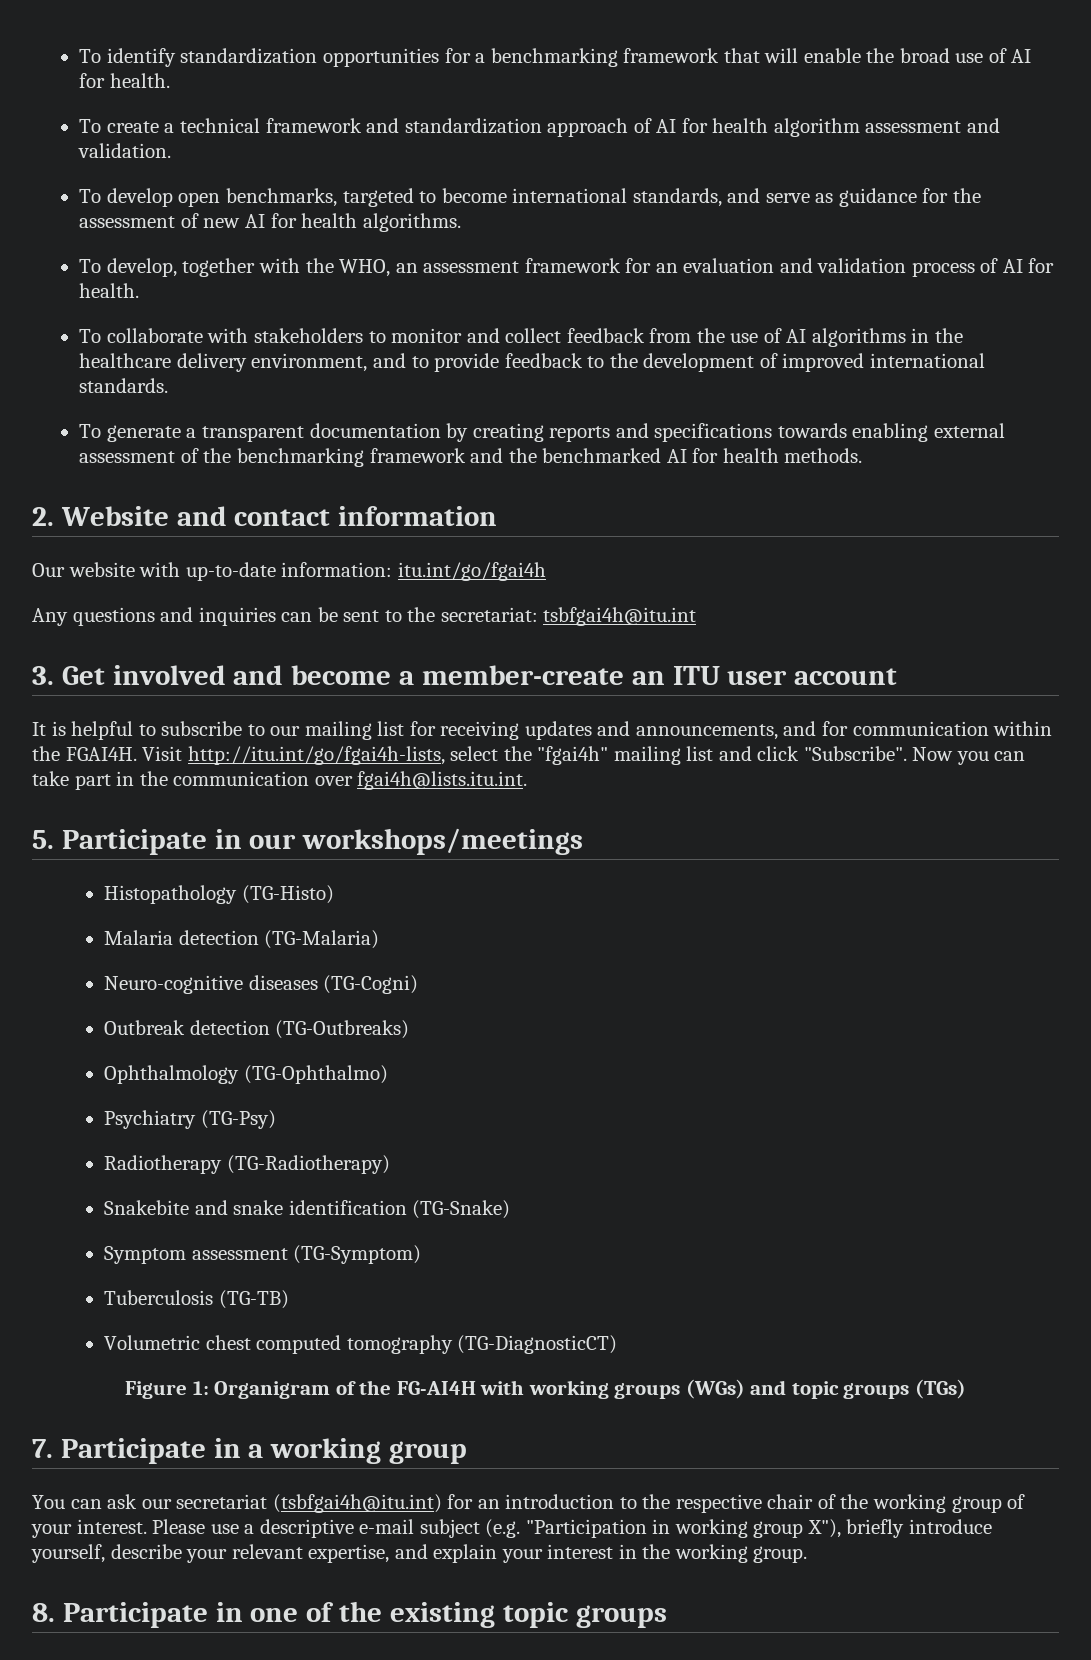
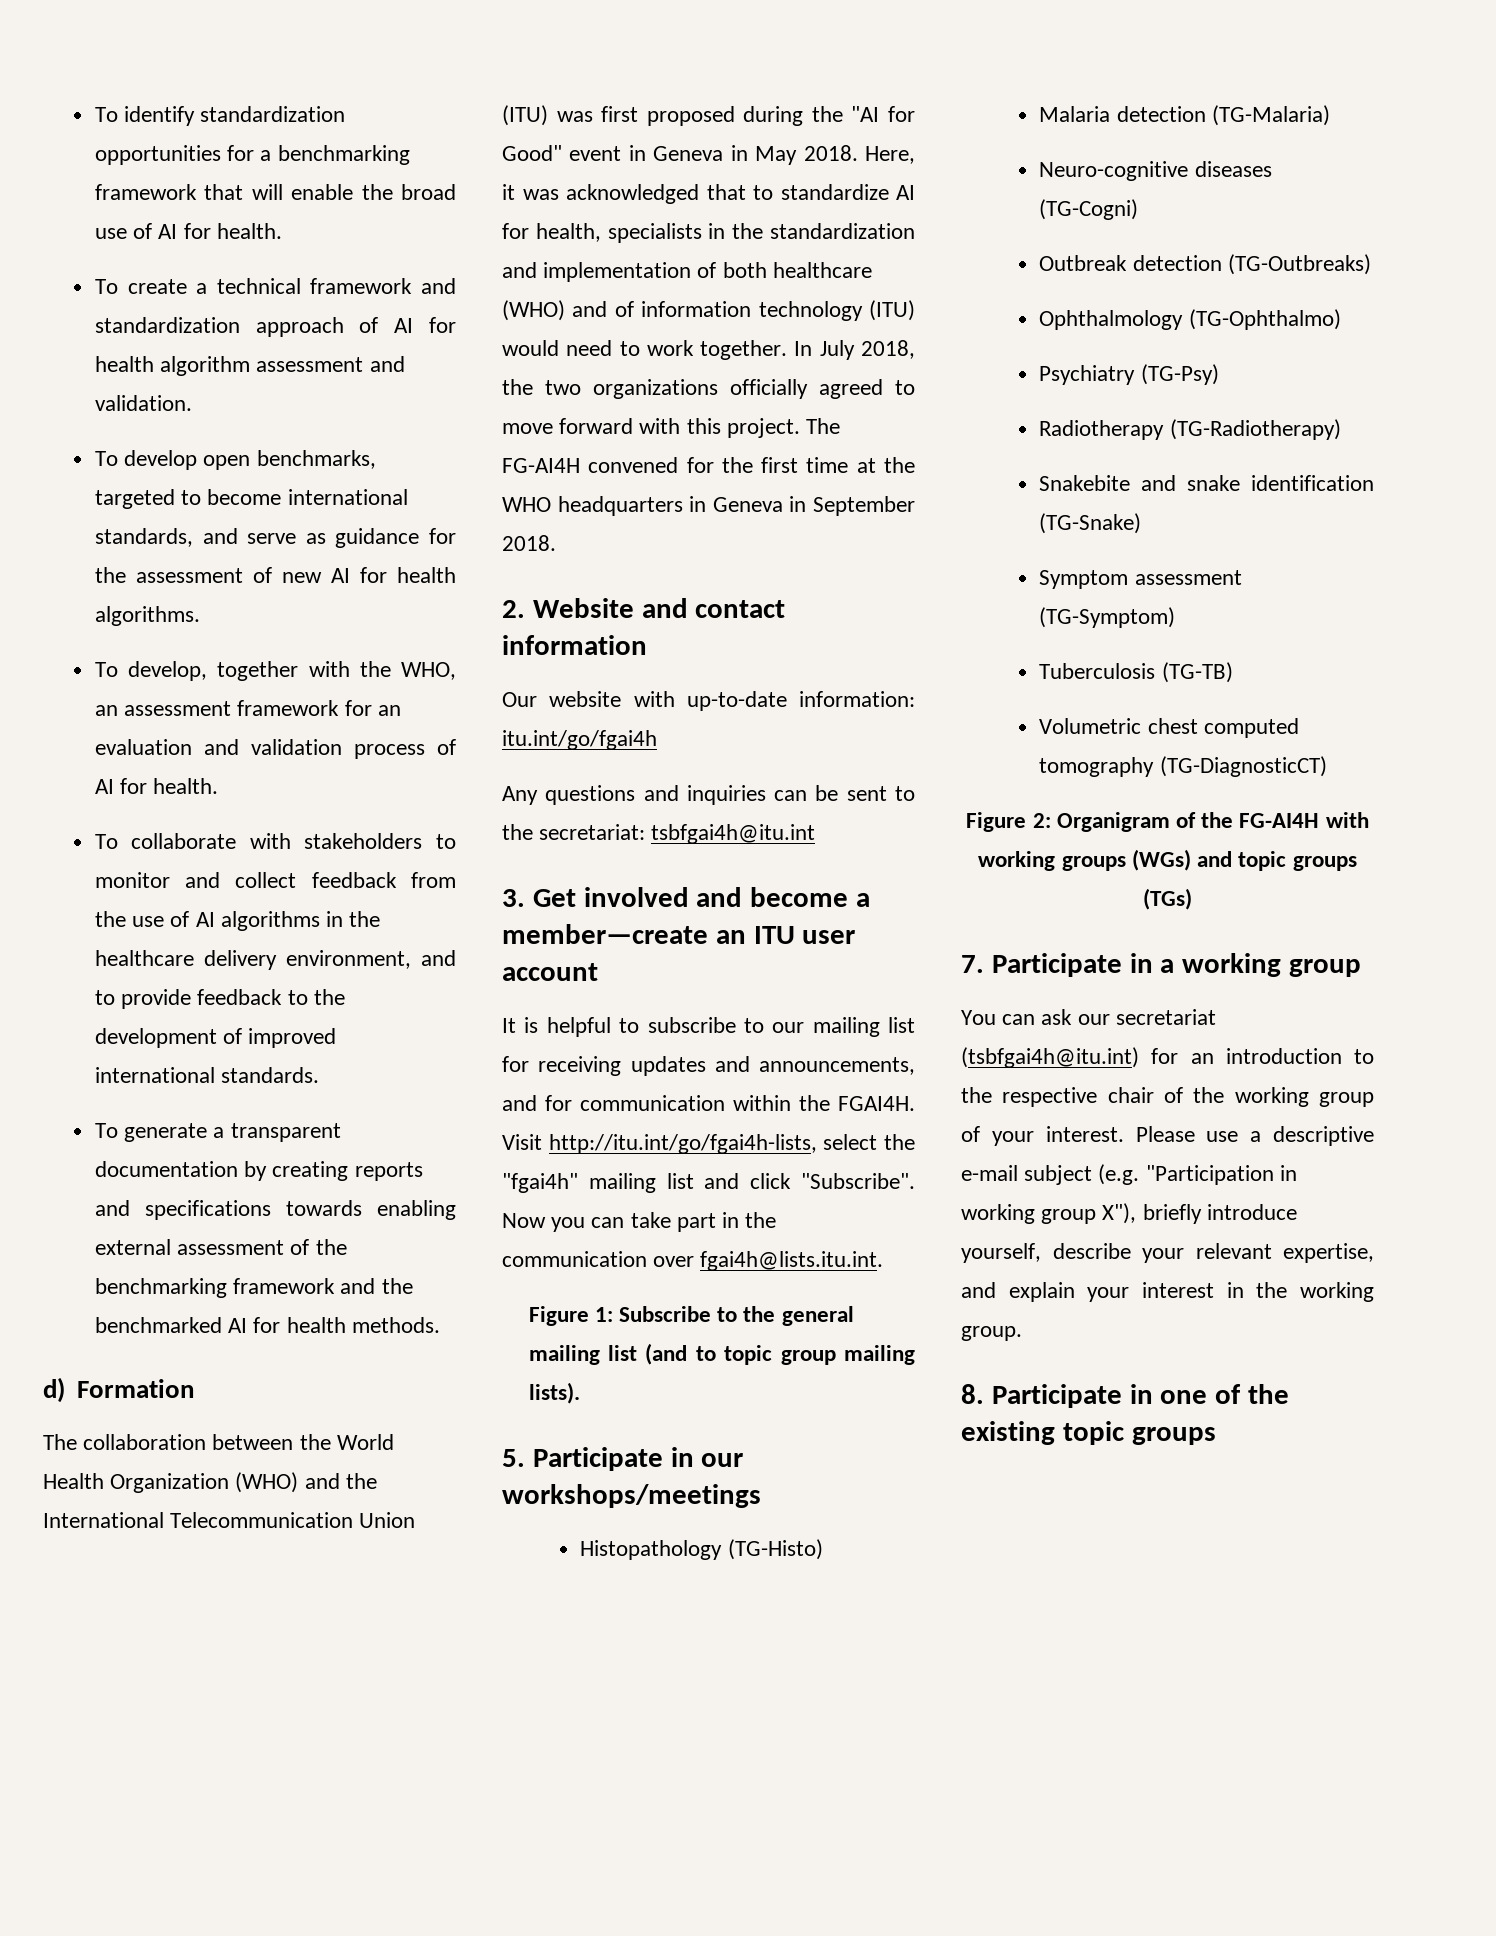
(863, 455) none -> [43,1377,194,1403] [43,1434,394,1450] [43,1472,377,1493] [43,1512,416,1528] [502,105,915,126] [502,145,915,165] [502,184,915,204] [502,223,915,243] [502,262,872,282] [502,300,915,321] [502,340,915,360] [502,379,915,399] [502,418,841,438] [502,457,915,473] [502,496,915,516] [502,535,556,551] // d) Formation // The collaboration between the World Health Organization (WHO) and the International Telecommunication Union (ITU) was first proposed during the "AI for Good" event in Geneva in May 2018. Here, it was acknowledged that to standardize AI for health, specialists in the standardization and implementation of both healthcare (WHO) and of information technology (ITU) would need to work together. In July 2018, the two organizations officially agreed to move forward with this project. The FG-AI4H convened for the first time at the WHO headquarters in Geneva in September 2018.
[421,665,624,685] member-create -> [502,924,708,944] member—create
(528, 780) none -> [528,1306,854,1326] [528,1343,916,1365] [528,1382,580,1404] // Figure 1: Subscribe to the general mailing list (and to topic group mailing lists).
[192,1381,209,1395] 1: -> [1032,813,1051,828] 2:

